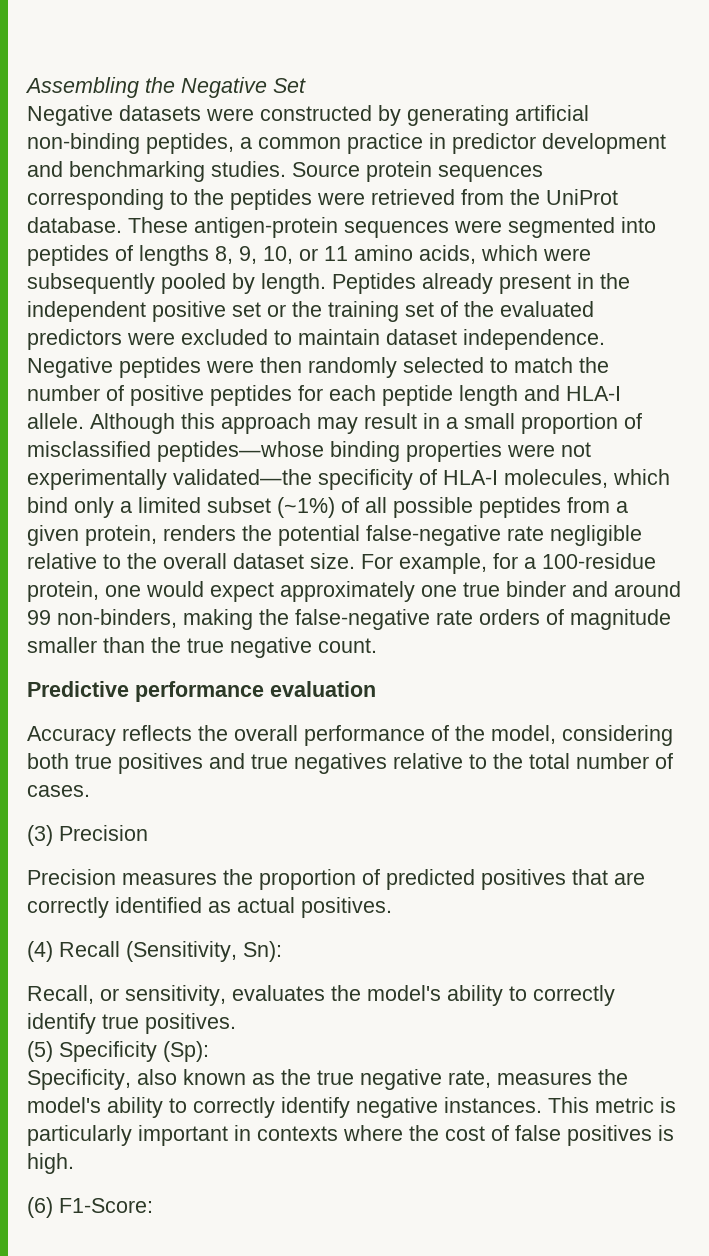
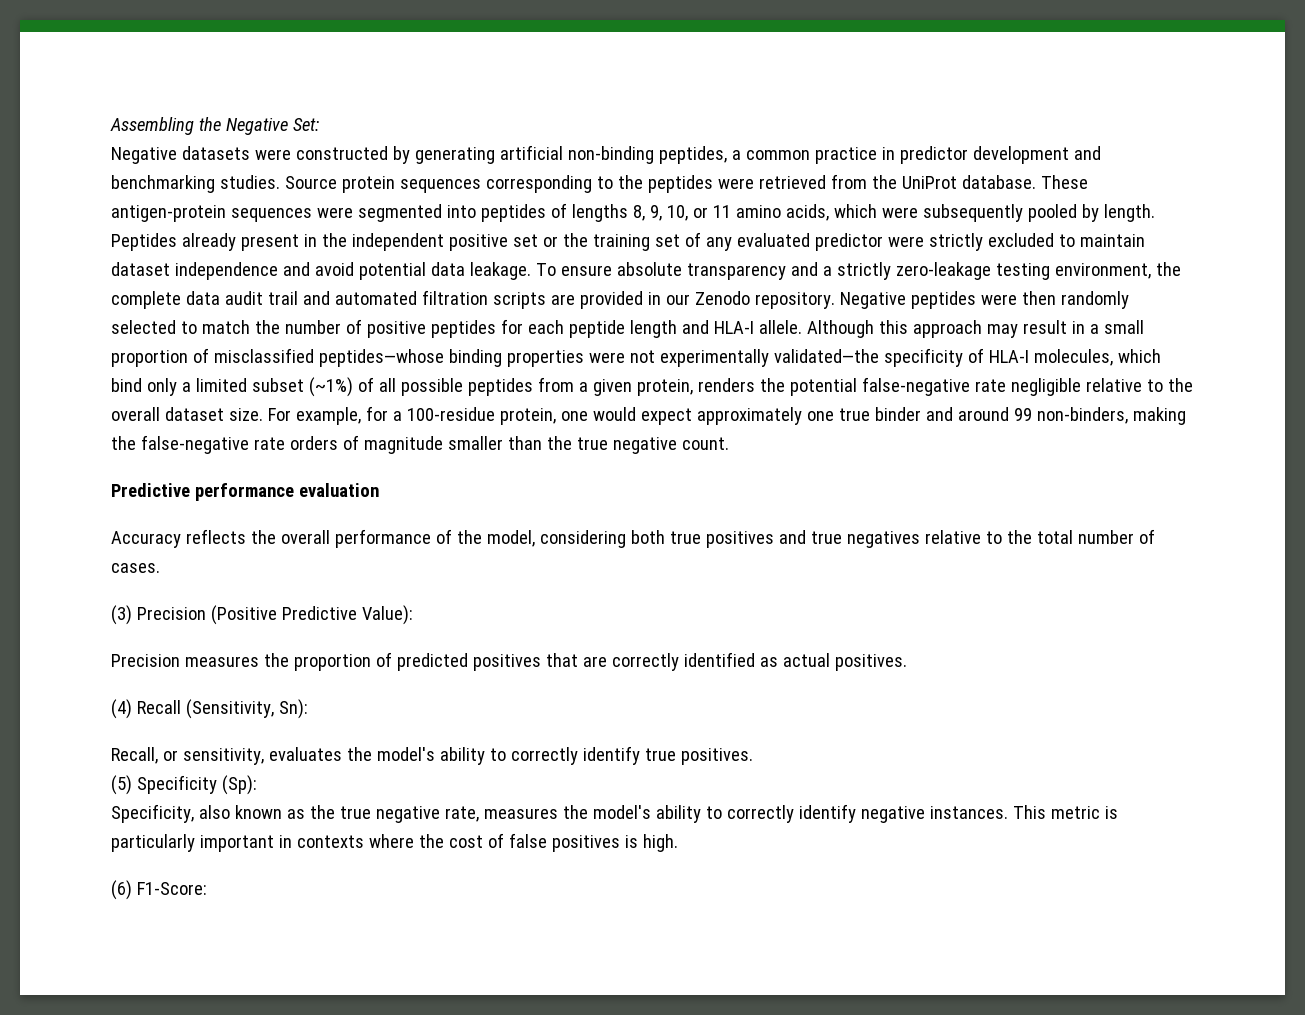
[273,78,306,93] Set -> [292,118,319,131] Set:
[464,301,594,317] [27,329,605,350] the evaluated predictors were excluded to maintain dataset independence. -> [705,233,1145,251] [111,262,1181,280] [111,290,835,309] any evaluated predictor were strictly excluded to maintain dataset independence and avoid potential data leakage. To ensure absolute transparency and a strictly zero-leakage testing environment, the complete data audit trail and automated filtration scripts are provided in our Zenodo repository.
(148, 833) none -> [210,605,413,625] (Positive Predictive Value):

